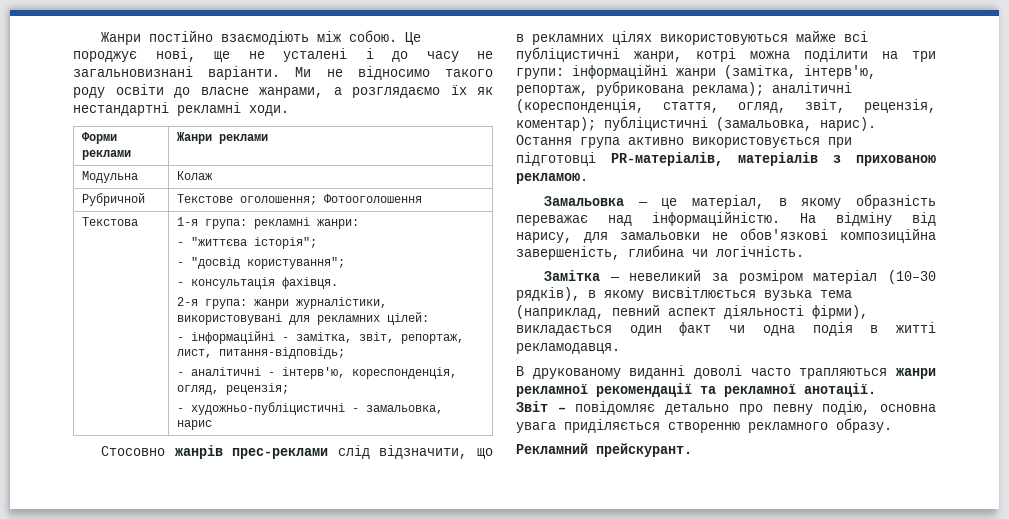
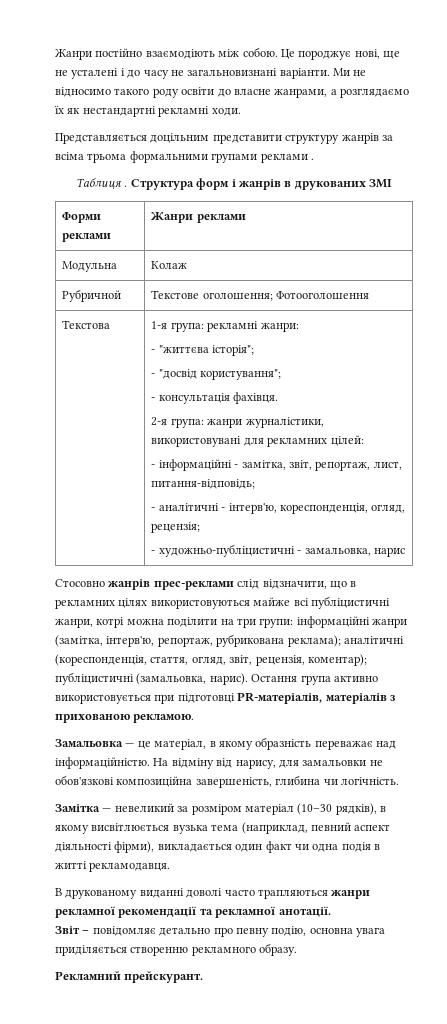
(289, 110) none -> [55,133,393,144] [55,151,314,163] [76,178,392,190] // Представляється доцільним представити структуру жанрів за всіма трьома формальними групами реклами . // Таблиця . Структура форм і жанрів в друкованих ЗМІ

